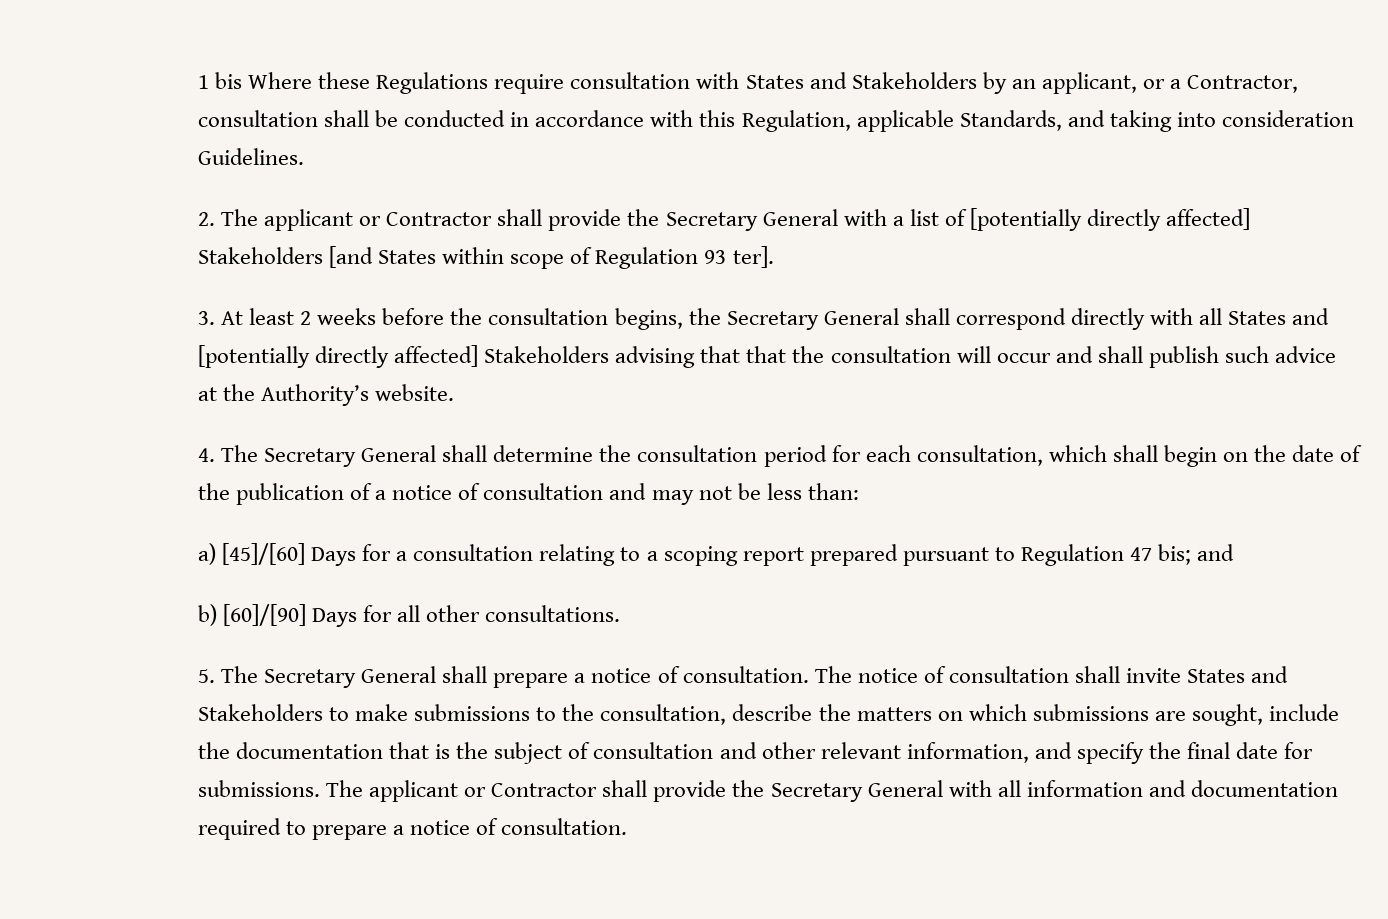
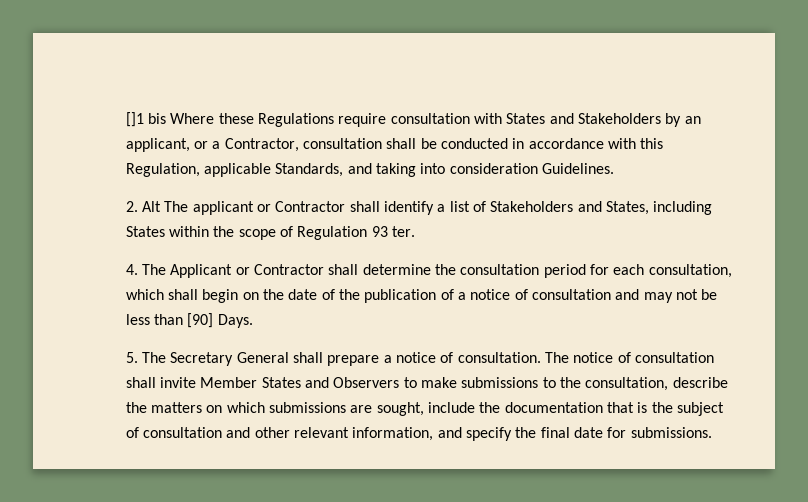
[197,75,209,89] 1 -> [125,112,144,127] []1
[220,208,1251,231] [197,246,373,268] The applicant or Contractor shall provide the Secretary General with a list of [potentially directly affected] Stakeholders [and -> [142,201,713,215] Alt The applicant or Contractor shall identify a list of Stakeholders and States, including
(505, 255) none -> [213,226,235,237] the
[732,246,774,268] [197,308,1330,330] [197,345,1337,368] [197,384,455,406] ter]. // 3. At least 2 weeks before the consultation begins, the Secretary General shall correspond directly with all States and [potentially directly affected] Stakeholders advising that that the consultation will occur and shall publish such advice at the Authority’s website. -> [392,226,416,237] ter.
[264,445,437,467] Secretary General -> [170,264,325,278] Applicant or Contractor
[807,483,859,500] [197,543,1235,566] [197,604,621,627] than: // a) [45]/[60] Days for a consultation relating to a scoping report prepared pursuant to Regulation 47 bis; and // b) [60]/[90] Days for all other consultations. -> [154,313,253,328] than [90] Days.
[1187,666,1289,683] [197,704,323,721] States and Stakeholders -> [200,377,400,388] Member States and Observers
[325,780,1338,802] [197,818,628,840] The applicant or Contractor shall provide the Secretary General with all information and documentation required to prepare a notice of consultation. -> (712, 432) none

